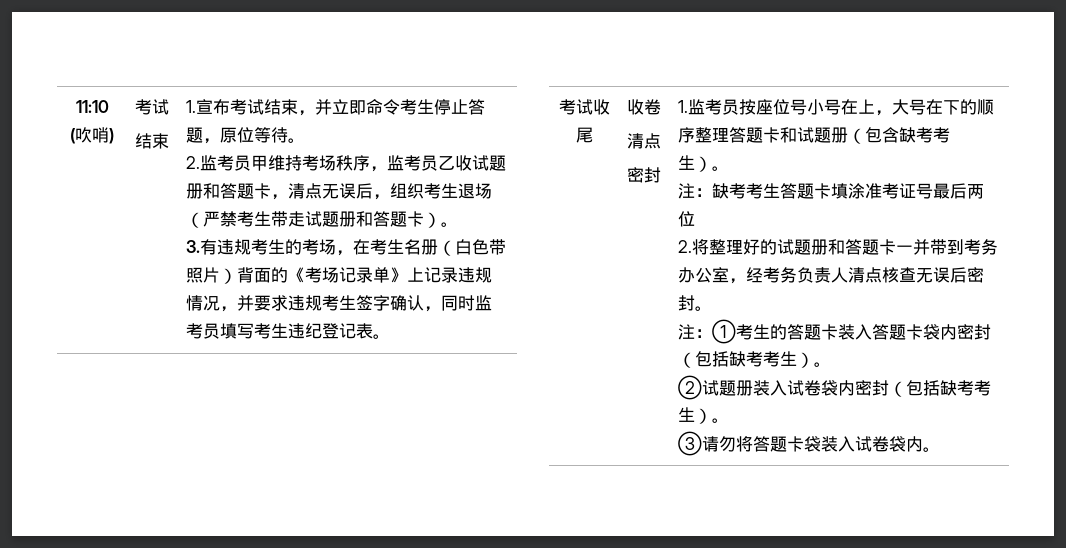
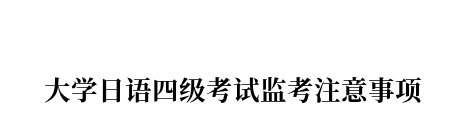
[75,100,109,113] [70,127,114,144] [135,99,169,115] [135,133,169,149] [185,99,485,116] [185,127,305,144] [185,155,506,172] [185,183,492,200] [185,211,458,228] [185,239,506,256] [185,267,492,284] [185,295,492,312] [185,323,390,339] [558,99,610,115] [575,127,593,143] [627,99,661,115] [627,133,661,149] [627,167,661,183] [677,99,994,116] [677,127,950,144] [677,155,729,172] [677,183,984,199] [677,211,695,227] [677,239,998,255] [677,267,984,284] [677,295,712,311] [677,319,991,344] [677,351,831,368] [677,375,991,400] [677,407,729,424] [677,431,940,456] 11:10 // (吹哨) | 考试 // 结束 | 1.宣布考试结束，并立即命令考生停止答题，原位等待。 // 2.监考员甲维持考场秩序，监考员乙收试题册和答题卡，清点无误后，组织考生退场（严禁考生带走试题册和答题卡）。 // 3.有违规考生的考场，在考生名册（白色带照片）背面的《考场记录单》上记录违规情况，并要求违规考生签字确认，同时监考员填写考生违纪登记表。 // 考试收尾 | 收卷 // 清点 // 密封 | 1.监考员按座位号小号在上，大号在下的顺序整理答题卡和试题册（包含缺考考生）。 // 注：缺考考生答题卡填涂准考证号最后两位 // 2.将整理好的试题册和答题卡一并带到考务办公室，经考务负责人清点核查无误后密封。 // 注：①考生的答题卡装入答题卡袋内密封（包括缺考考生）。 // ②试题册装入试卷袋内密封（包括缺考考生）。 // ③请勿将答题卡袋装入试卷袋内。 -> [44,77,423,104] 大学日语四级考试监考注意事项

